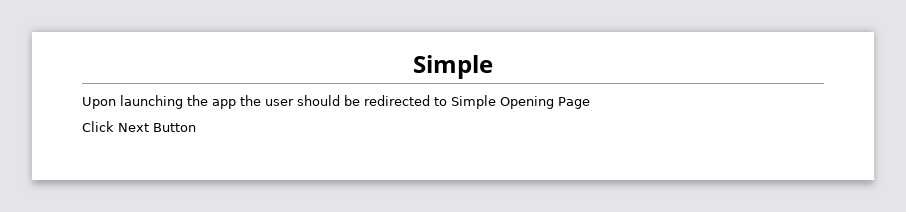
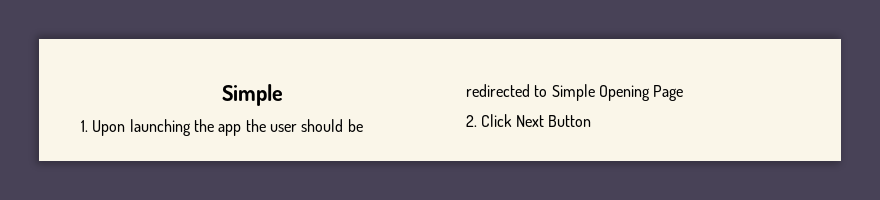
(493, 67) none -> [81,120,88,132] 1.
(590, 103) none -> [466,115,477,127] 2.

